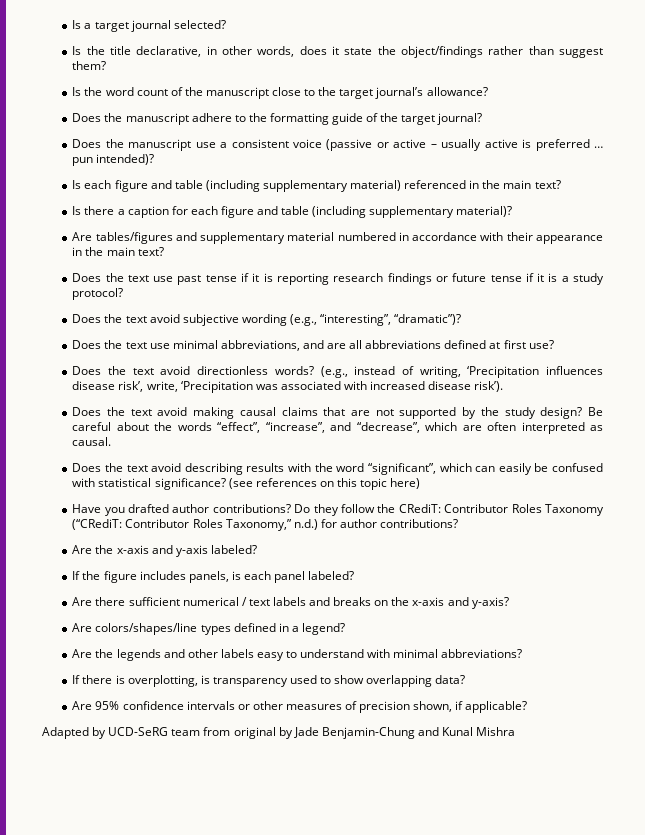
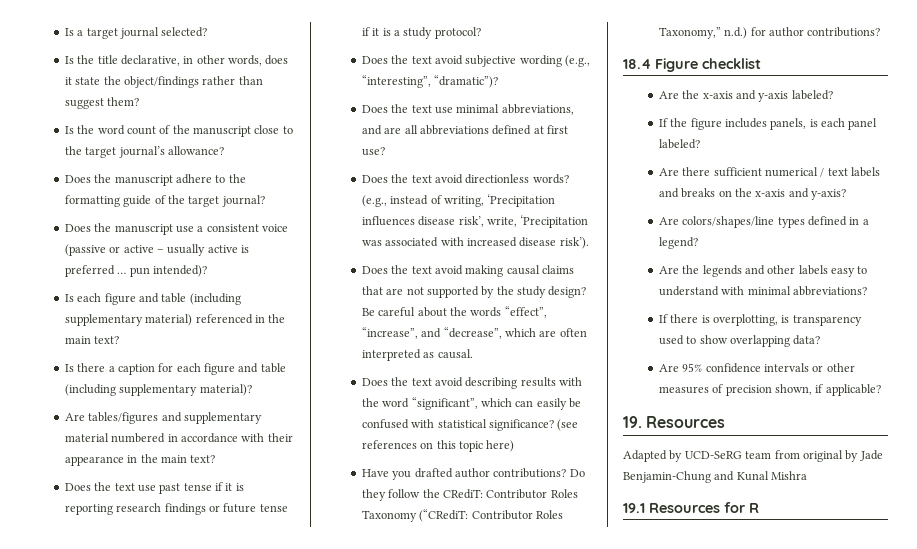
(459, 523) none -> [623,58,761,72] // 18.4 Figure checklist
(528, 707) none -> [623,416,726,428] // 19. Resources
(516, 731) none -> [623,502,759,513] // 19.1 Resources for R

